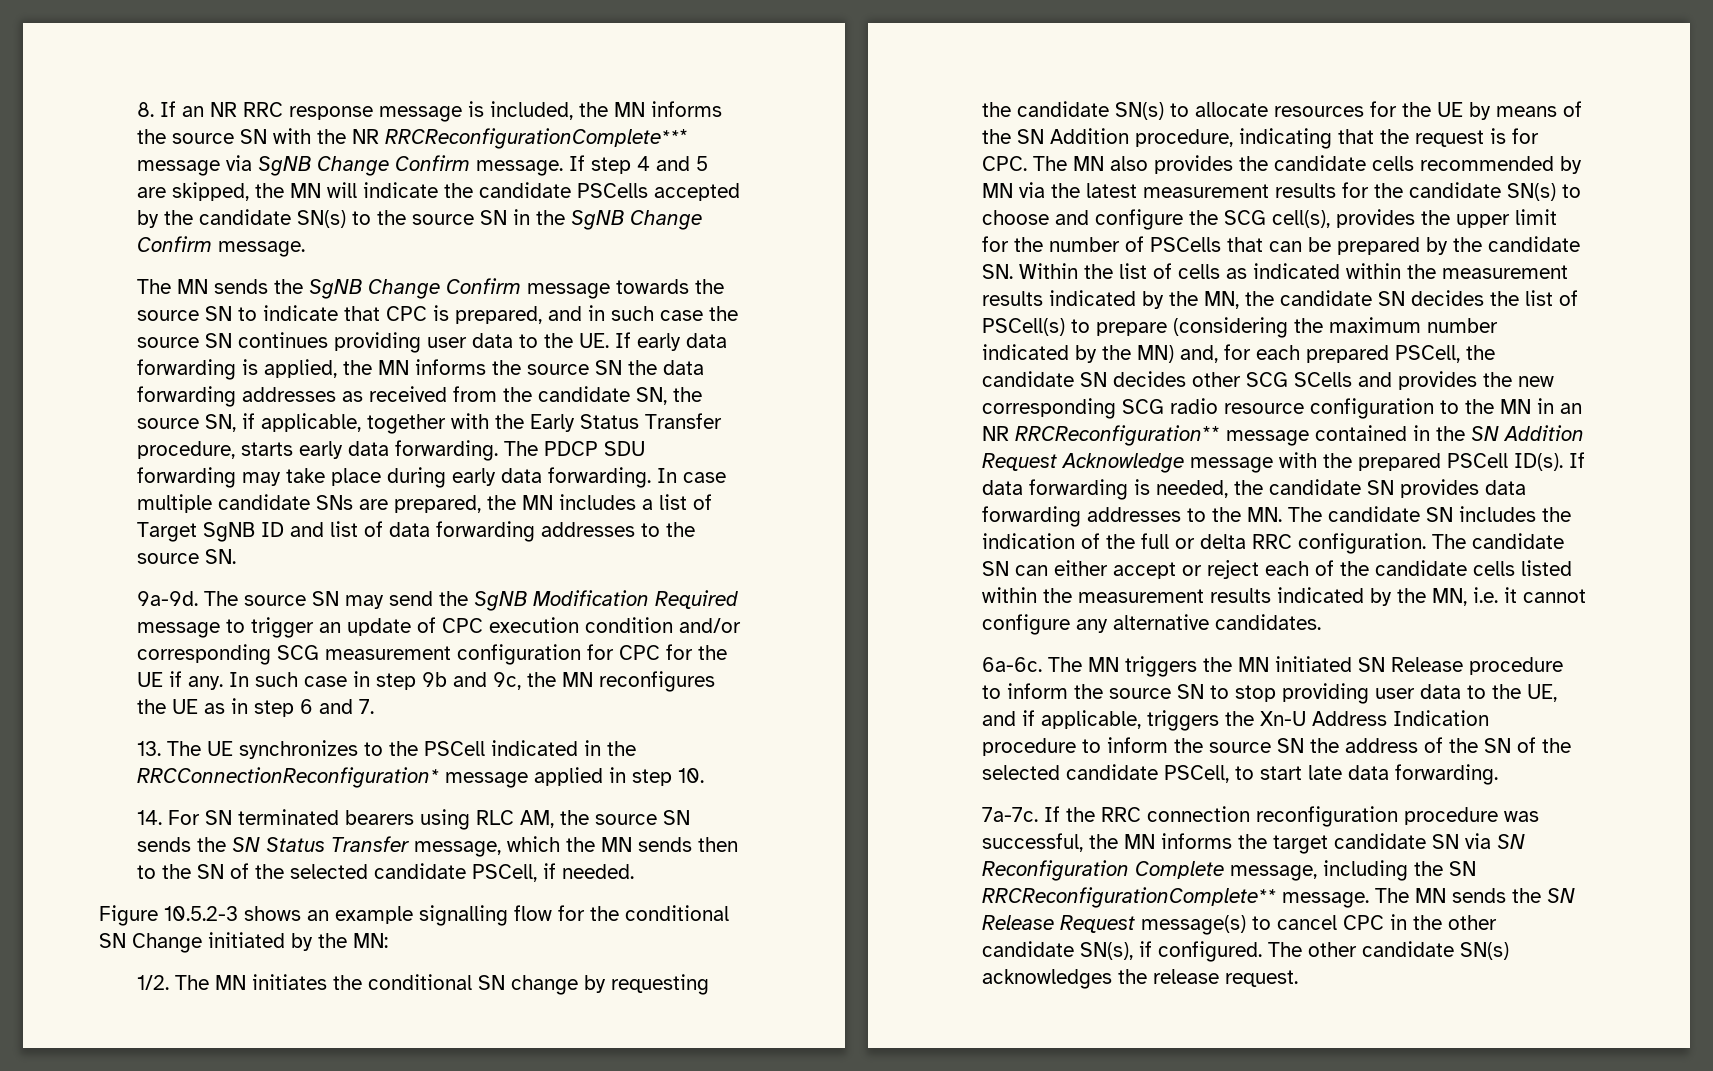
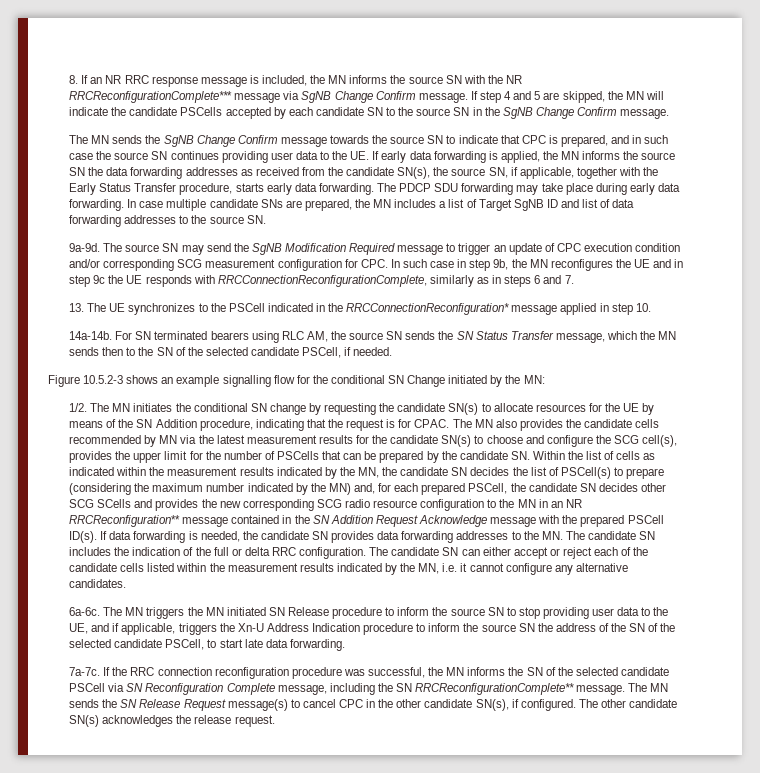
[163,209,346,228] the candidate SN(s) -> [288,107,384,116] each candidate SN
[635,387,667,405] SN, -> [397,167,431,179] SN(s),
[618,644,727,660] [136,671,223,690] CPC for the UE if any. -> [360,259,388,268] CPC.
[421,672,521,690] 9b and 9c, -> [493,259,509,270] 9b,
(198, 706) none -> [653,259,684,268] [69,275,474,287] and in step 9c the UE responds with RRCConnectionReconfigurationComplete, similarly
[253,700,294,717] step -> [504,275,532,287] steps
[136,810,162,825] 14. -> [69,331,113,340] 14a-14b.
[981,156,1027,171] CPC. -> [414,419,450,428] CPAC.
[1272,833,1459,854] target candidate SN -> [526,667,669,676] [69,683,106,692] SN of the selected candidate PSCell

